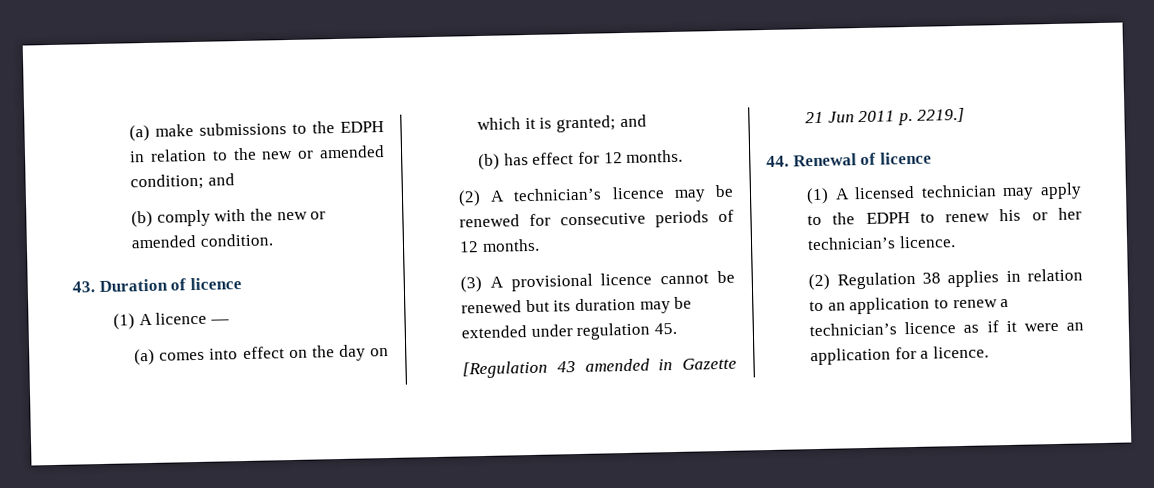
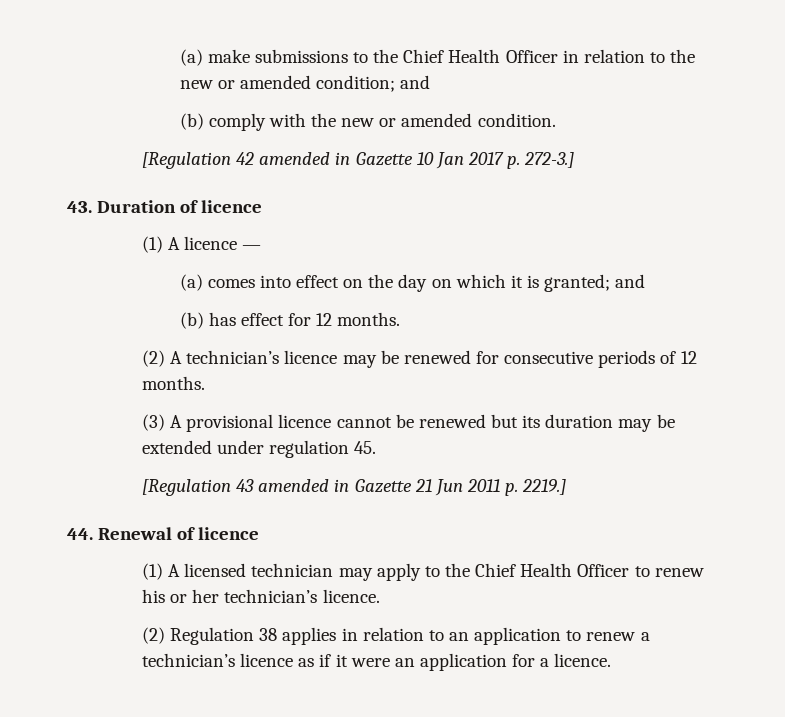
[340,121,384,133] EDPH -> [403,49,558,63] Chief Health Officer
(273, 240) none -> [142,152,575,169] // [Regulation 42 amended in Gazette 10 Jan 2017 p. 272-3.]
[865,212,910,224] EDPH -> [475,563,630,577] Chief Health Officer

